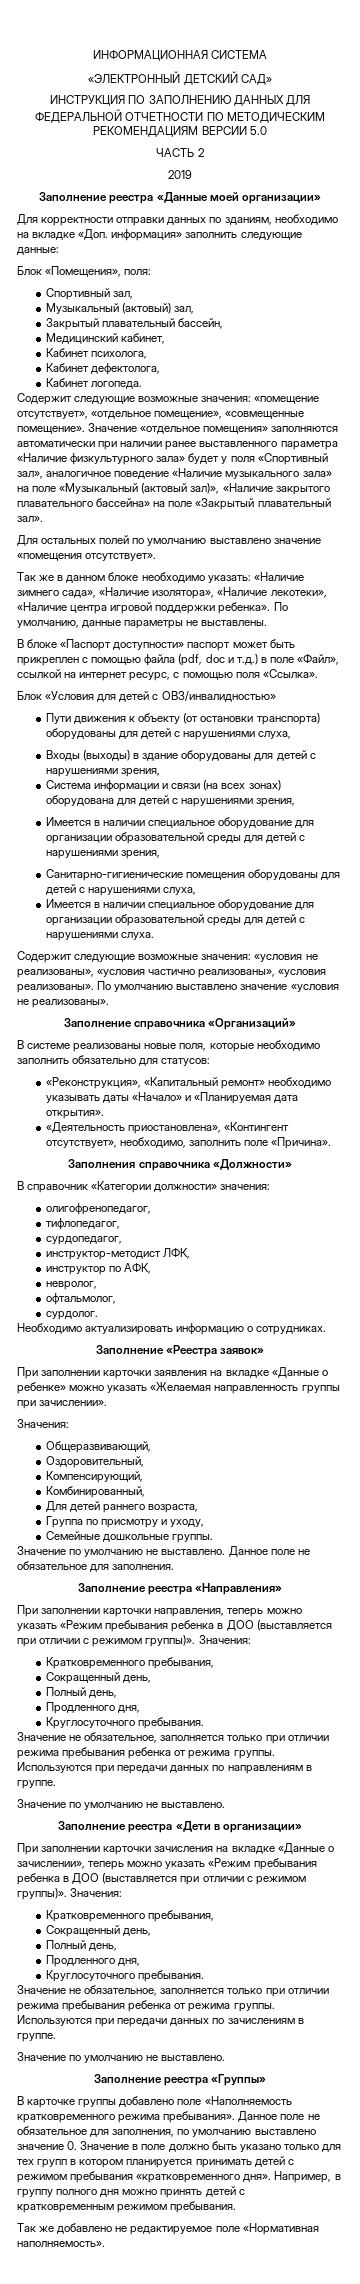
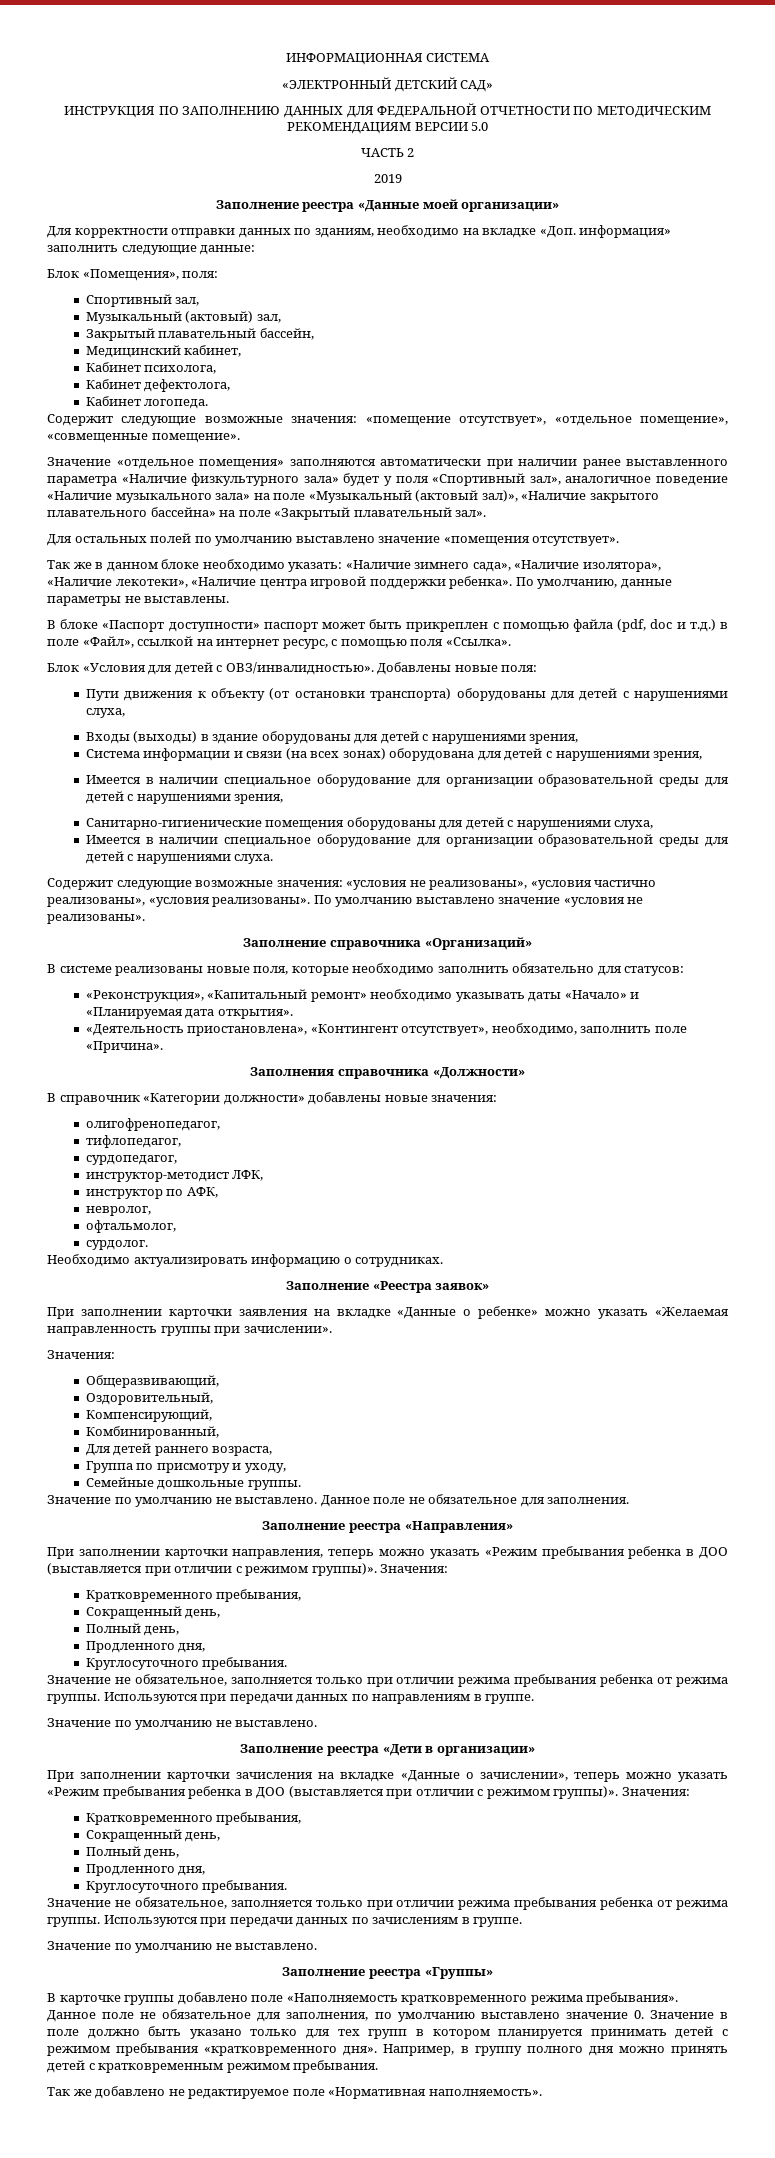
(85, 430) none -> (240, 438) //
[161,691,276,702] ОВЗ/инвалидностью» -> [225,662,538,675] ОВЗ/инвалидностью». Добавлены новые поля:
(218, 1188) none -> [308,1092,428,1105] добавлены новые

